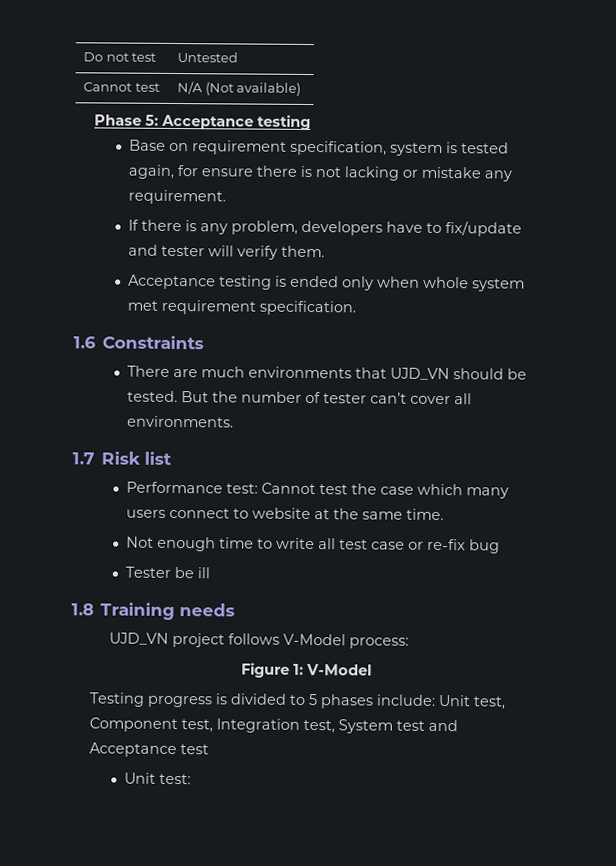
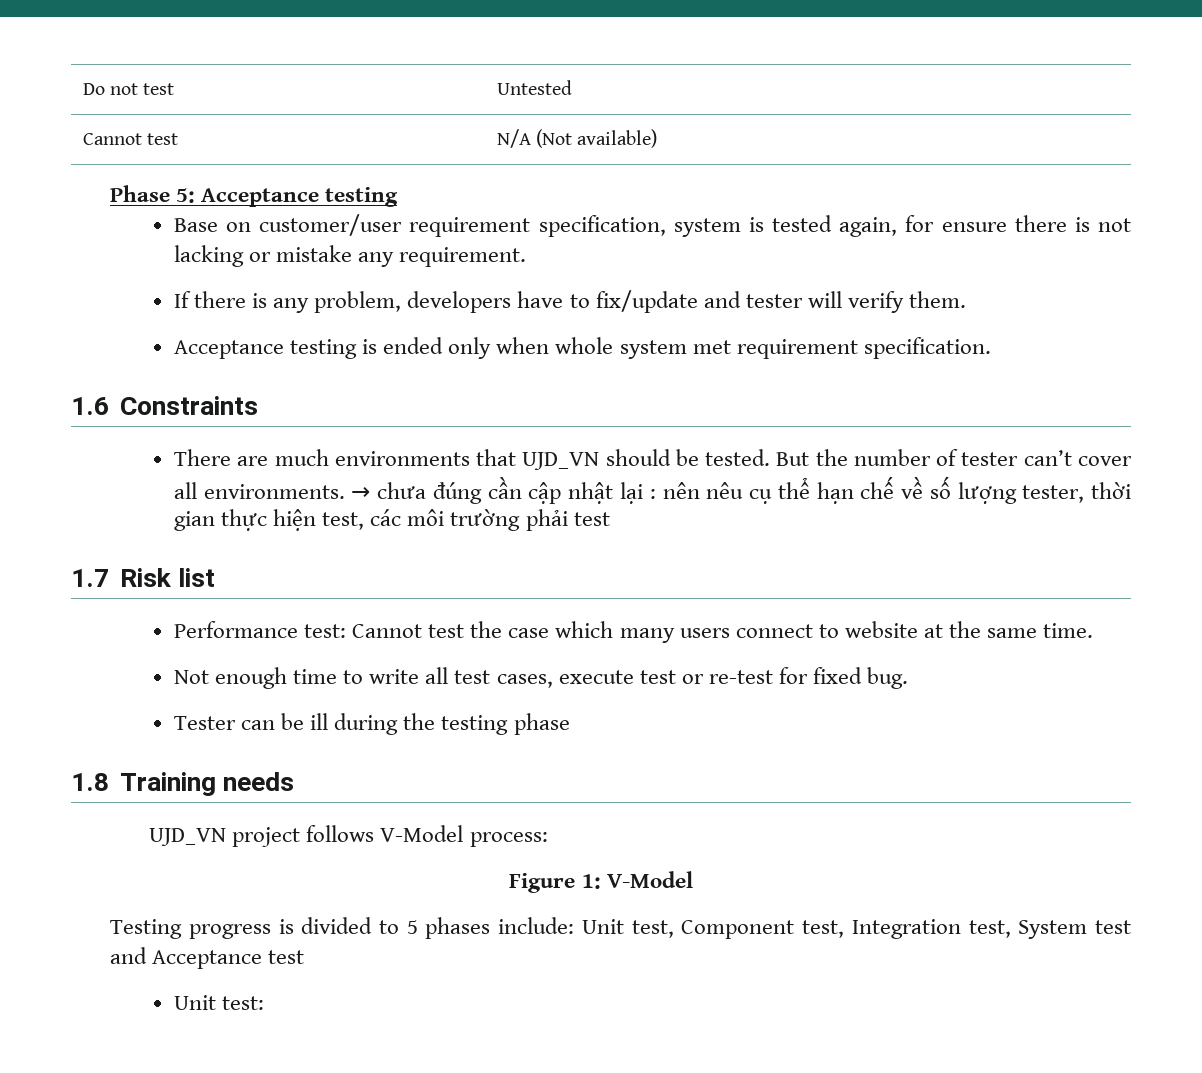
(190, 147) none -> [259,214,403,236] customer/user
(235, 421) none -> [351,476,1132,504] [173,509,610,531] → chưa đúng cần cập nhật lại : nên nêu cụ thể hạn chế về số lượng tester, thời gian thực hiện test, các môi trường phải test
[371,538,501,554] case or re-fix bug -> [496,667,909,689] cases, execute test or re-test for fixed bug.
(172, 572) none -> [241,720,276,730] can
(211, 573) none -> [334,713,570,735] during the testing phase

